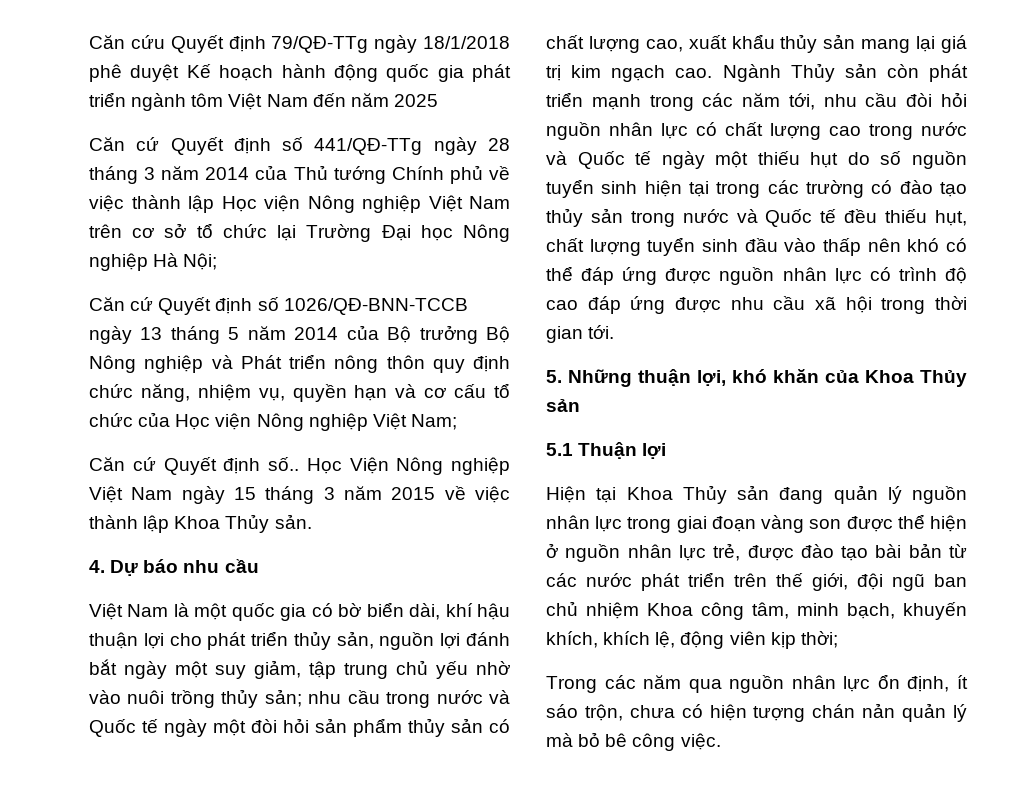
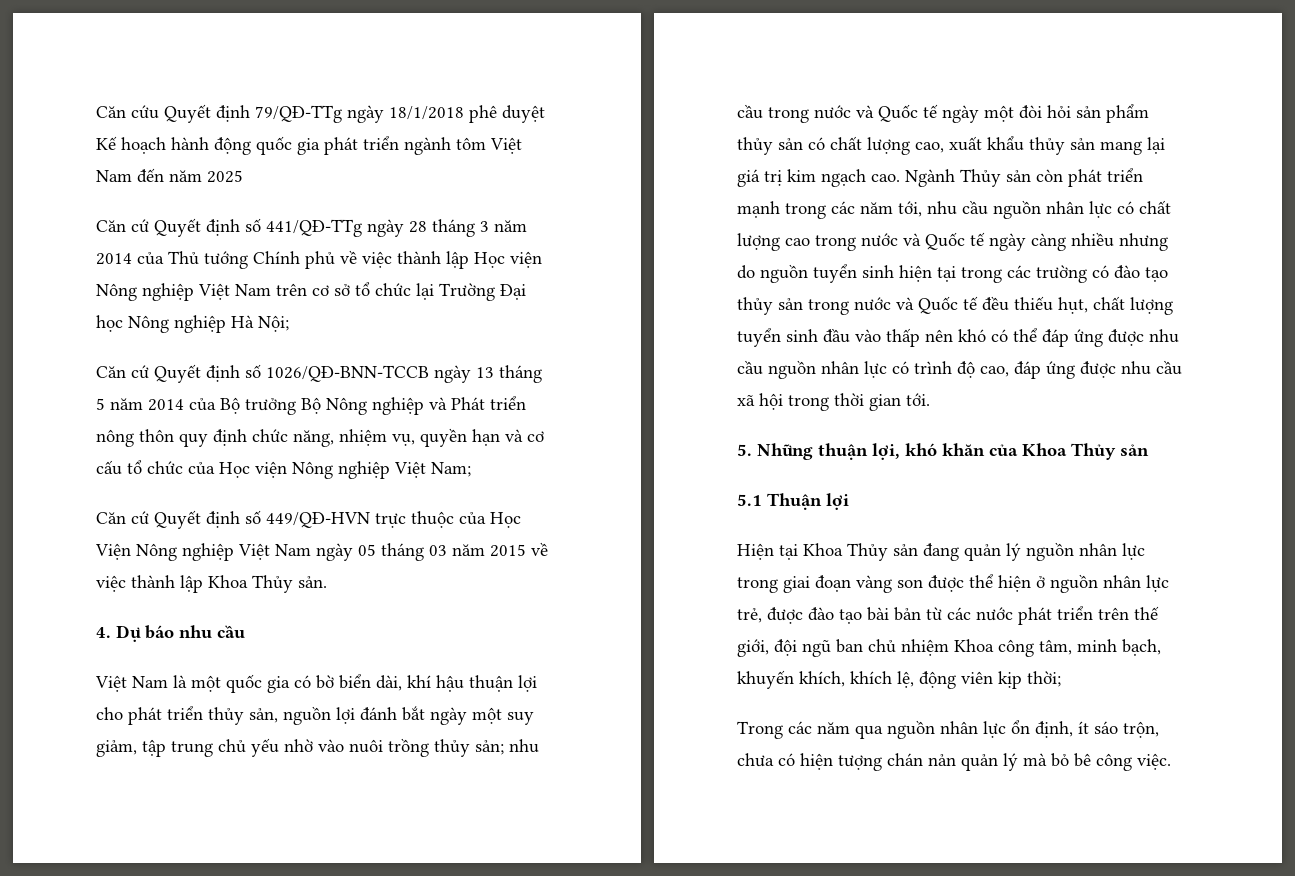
[268,457,299,471] số.. -> [245,510,486,528] số 449/QĐ-HVN trực thuộc của
[234,486,335,504] 15 tháng 3 -> [358,543,447,561] 05 tháng 03
[906,92,967,107] đòi hỏi -> (988, 207) none
[715,151,902,168] một thiếu hụt do số -> [1031,232,1168,251] [737,265,755,279] càng nhiều nhưng do
(712, 276) none -> [1149,329,1179,343] [737,360,763,375] nhu cầu
[546,300,578,310] cao -> [980,366,1009,377] cao,

